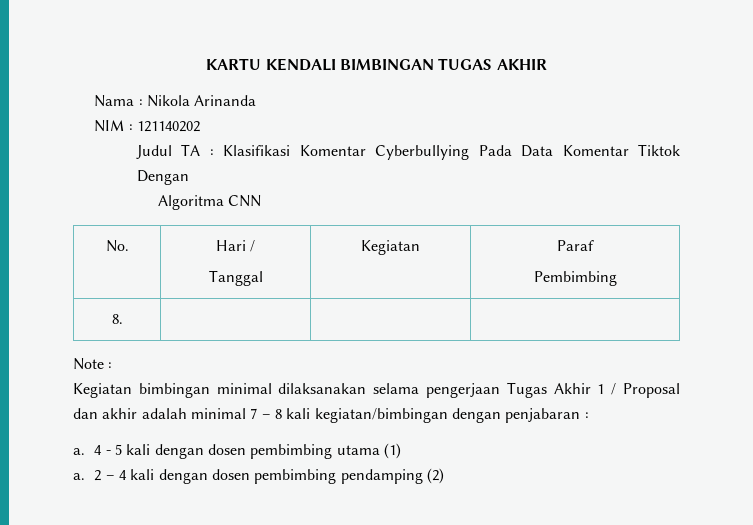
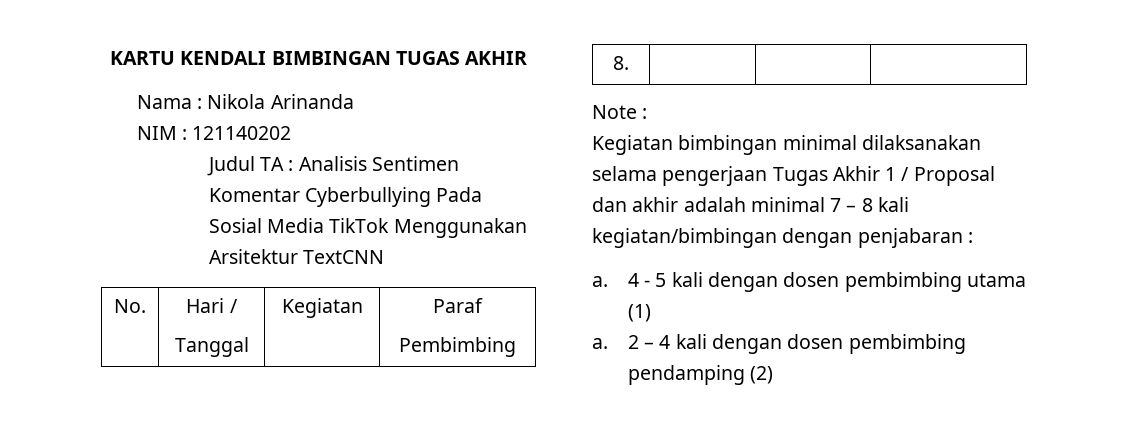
[223,145,291,156] Klasifikasi -> [298,156,459,171] Analisis Sentimen
[521,144,681,157] [136,170,189,185] [158,195,262,210] Data Komentar Tiktok Dengan // Algoritma CNN -> [208,218,527,238] [208,249,385,264] Sosial Media TikTok Menggunakan Arsitektur TextCNN

